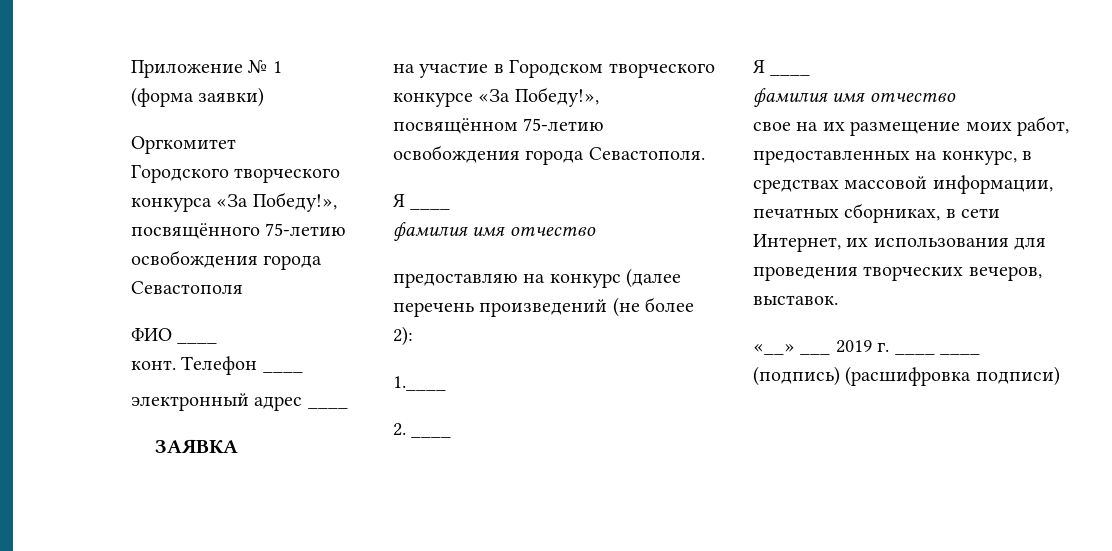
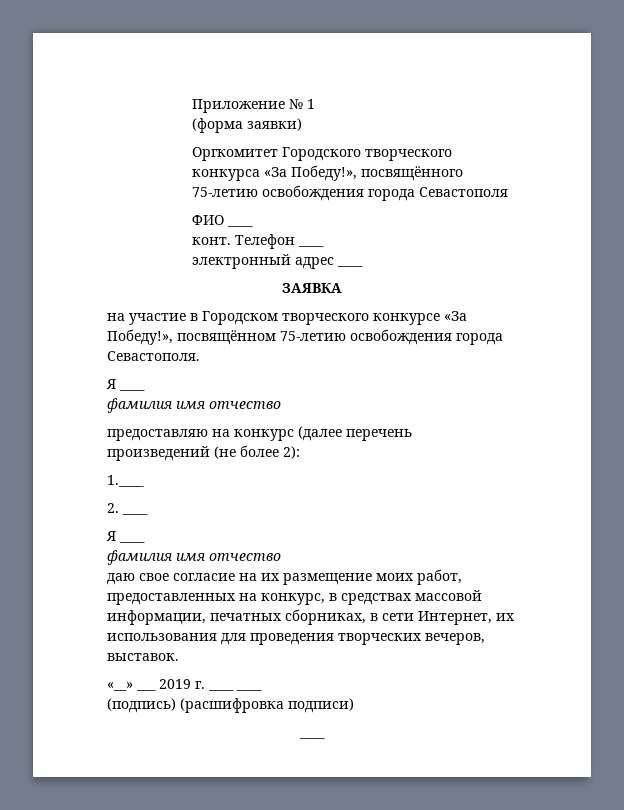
(236, 145) // -> (279, 154) none
[753,122,791,131] свое -> [107,573,235,585] даю свое согласие
(1060, 376) none -> [299,737,325,739] // ____

